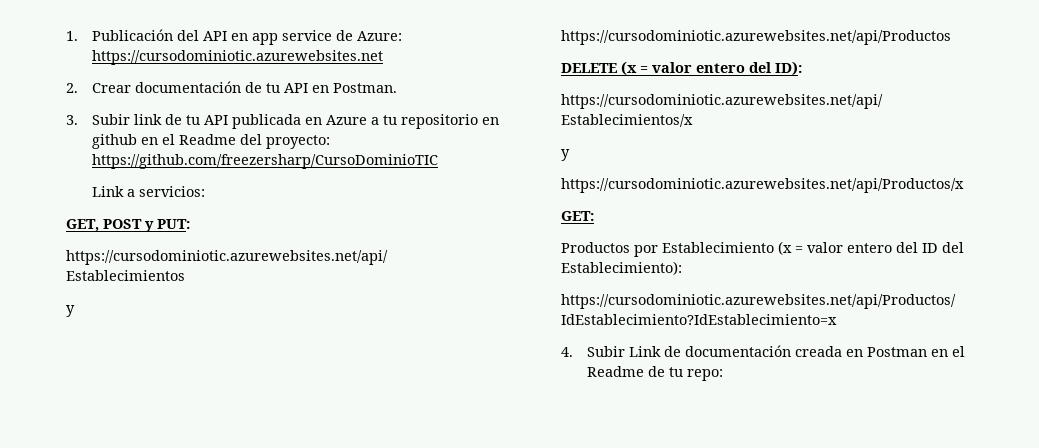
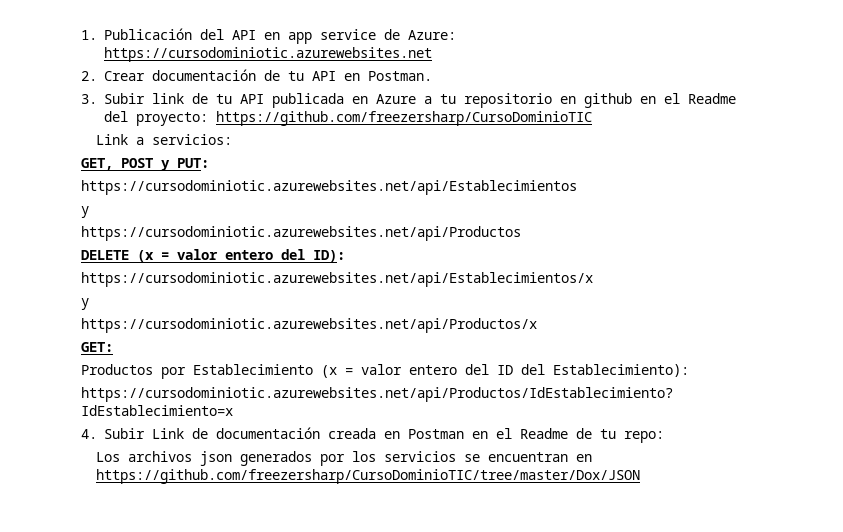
(724, 375) none -> [96,451,593,466] [96,469,641,484] // Los archivos json generados por los servicios se encuentran en https://github.com/freezersharp/CursoDominioTIC/tree/master/Dox/JSON

